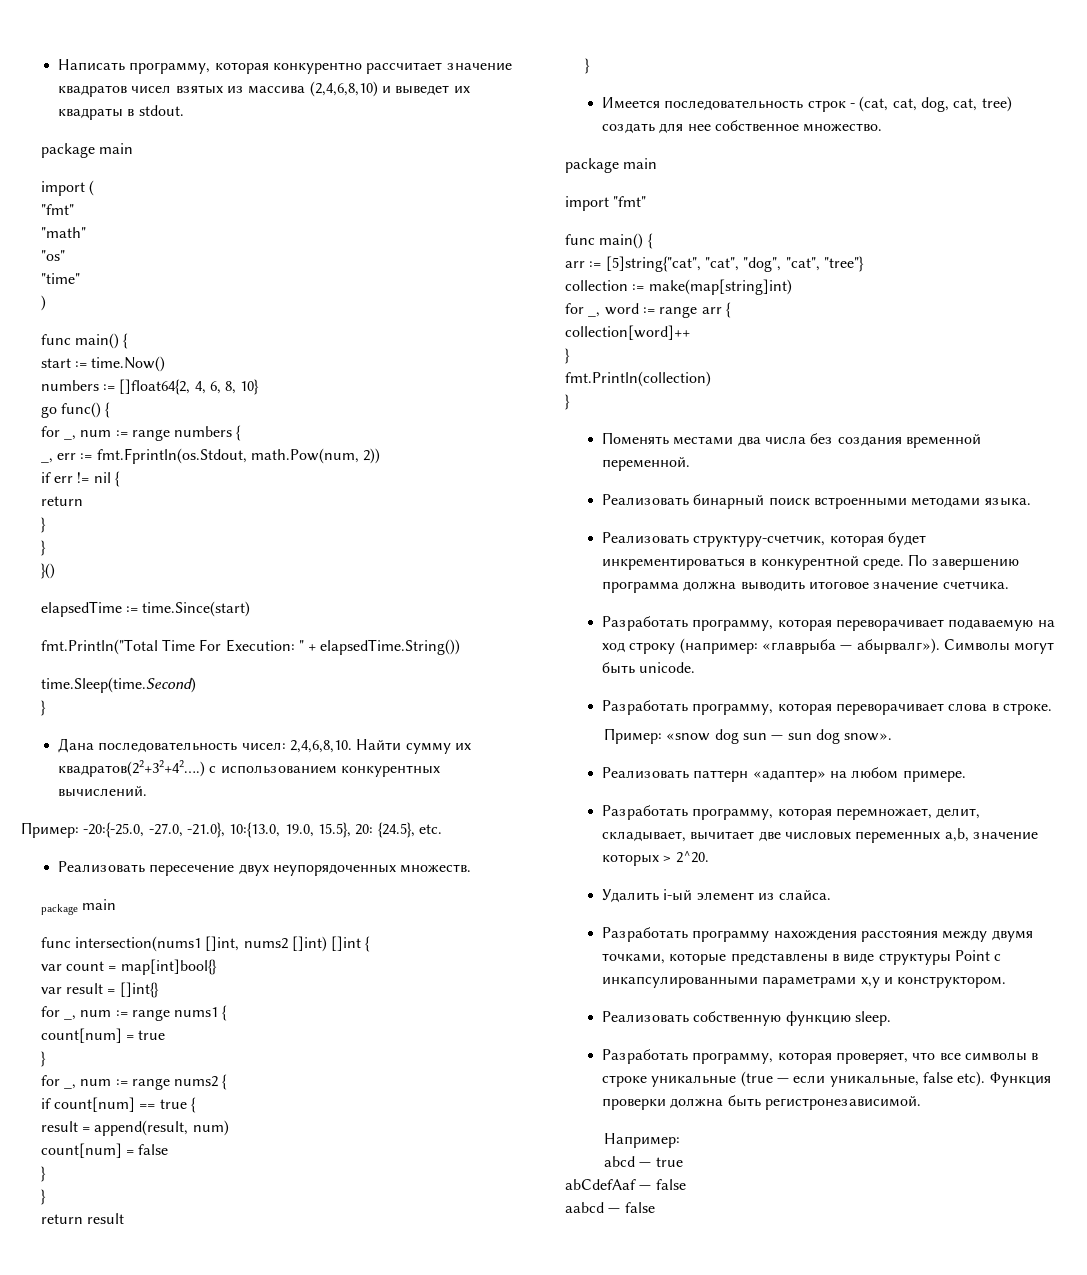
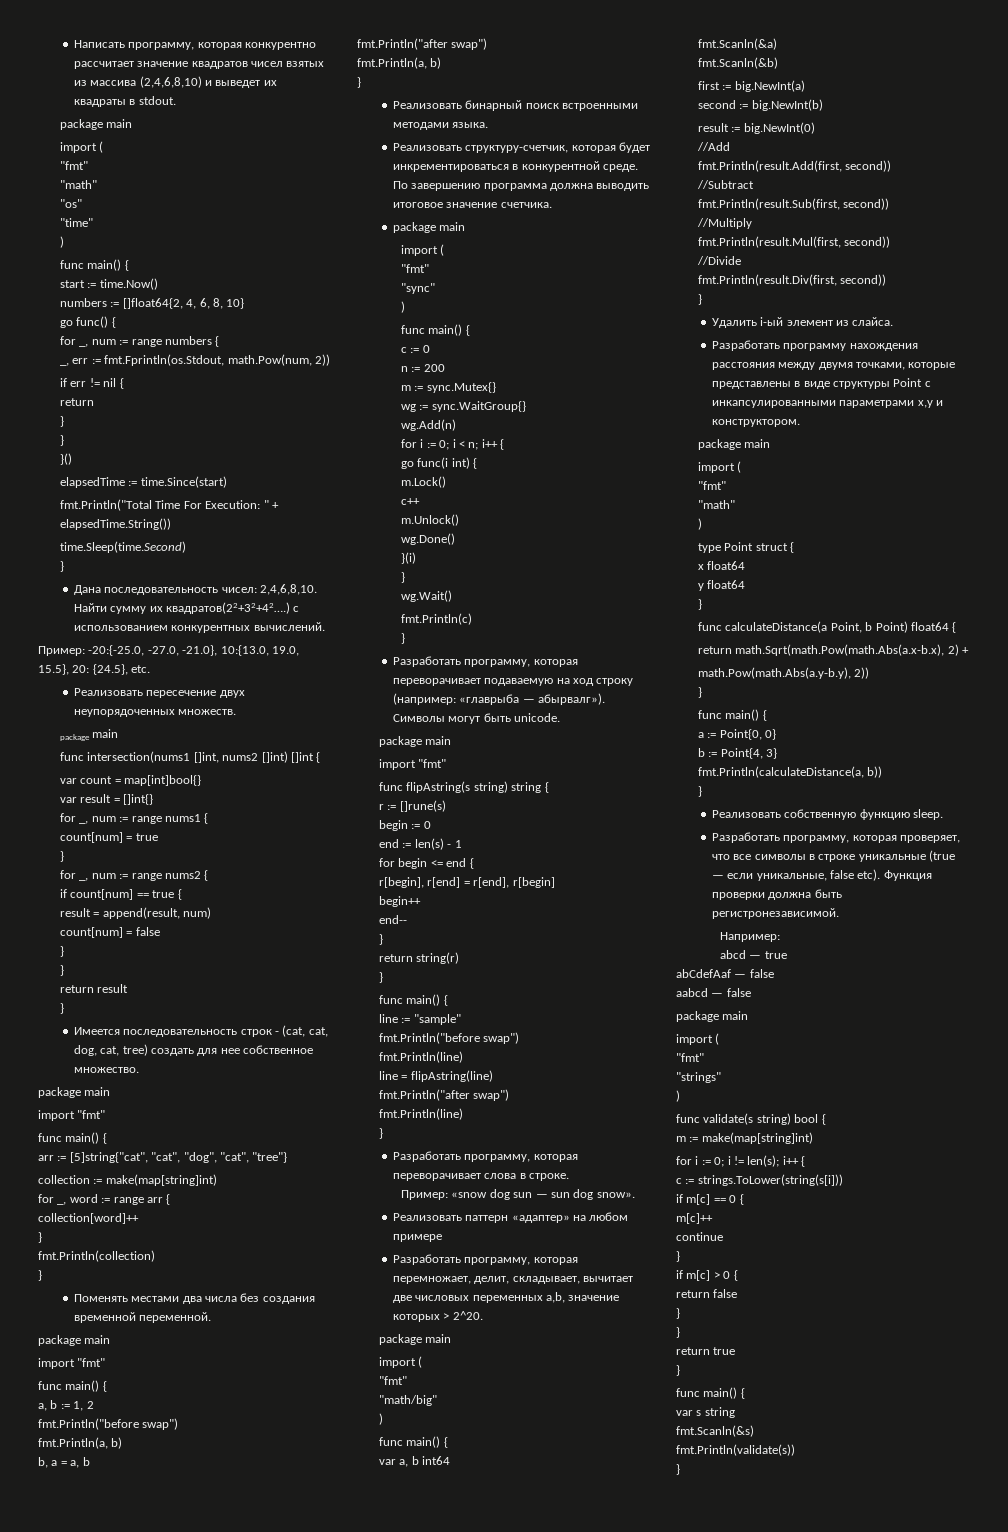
(691, 464) none -> [38,1335,111,1346] [38,1358,106,1369] [38,1380,107,1392] [38,1400,94,1411] [38,1418,179,1430] [38,1437,123,1449] [38,1457,90,1468] [357,38,488,50] [357,57,442,69] [357,77,361,88] // package main // import "fmt" // func main() { // a, b := 1, 2 // fmt.Println("before swap") // fmt.Println(a, b) // b, a = a, b // fmt.Println("after swap") // fmt.Println(a, b) // }
(1009, 585) none -> [392,222,466,233] [401,244,445,256] [401,264,430,273] [401,283,436,294] [401,301,406,313] [401,324,470,336] [401,345,430,353] [401,364,445,372] [401,382,496,393] [401,401,526,412] [401,419,457,431] [401,439,505,450] [401,457,478,469] [401,476,447,488] [401,498,421,505] [401,514,460,526] [401,533,456,545] [401,552,417,564] [401,572,406,583] [401,590,453,602] [401,613,473,625] [401,633,406,644] // package main // import ( // "fmt" // "sync" // ) // func main() { // c := 0 // n := 200 // m := sync.Mutex{} // wg := sync.WaitGroup{} // wg.Add(n) // for i := 0; i < n; i++ { // go func(i int) { // m.Lock() // c++ // m.Unlock() // wg.Done() // }(i) // } // wg.Wait() // fmt.Println(c) // }
(696, 667) none -> [379,736,452,747] [379,759,447,770] [379,781,549,793] [379,800,446,812] [379,820,431,831] [379,838,462,850] [379,858,474,869] [379,877,555,888] [379,896,422,907] [379,915,408,924] [379,934,384,945] [379,952,460,964] [379,972,384,983] [379,994,448,1006] [379,1014,461,1025] [379,1032,520,1044] [379,1051,464,1063] [379,1070,493,1082] [379,1089,510,1101] [379,1108,464,1120] [379,1128,384,1139] // package main // import "fmt" // func flipAstring(s string) string { // r := []rune(s) // begin := 0 // end := len(s) - 1 // for begin <= end { // r[begin], r[end] = r[end], r[begin] // begin++ // end-- // } // return string(r) // } // func main() { // line := "sample" // fmt.Println("before swap") // fmt.Println(line) // line = flipAstring(line) // fmt.Println("after swap") // fmt.Println(line) // }
[902,770,966,782] примере. -> [392,1234,442,1242] примере
(709, 857) none -> [379,1334,452,1345] [379,1356,423,1368] [379,1376,408,1385] [379,1395,438,1406] [379,1413,384,1425] [379,1436,448,1448] [379,1456,451,1467] [698,38,778,50] [698,57,779,69] [698,80,805,92] [698,99,823,111] [698,122,815,134] [697,142,731,151] [698,160,892,172] [697,180,755,189] [698,198,890,210] [697,218,753,229] [698,236,891,248] [697,256,742,265] [698,274,887,286] [698,294,703,305] // package main // import ( // "fmt" // "math/big" // ) // func main() { // var a, b int64 // fmt.Scanln(&a) // fmt.Scanln(&b) // first := big.NewInt(a) // second := big.NewInt(b) // result := big.NewInt(0) // //Add // fmt.Println(result.Add(first, second)) // //Subtract // fmt.Println(result.Sub(first, second)) // //Multiply // fmt.Println(result.Mul(first, second)) // //Divide // fmt.Println(result.Div(first, second)) // }
(1007, 982) none -> [698,439,771,450] [698,461,742,473] [698,481,727,490] [698,500,736,509] [698,518,703,530] [698,542,795,553] [698,561,746,570] [698,580,746,591] [698,599,703,610] [698,621,957,633] [698,644,970,656] [698,667,870,679] [698,687,703,698] [698,709,767,721] [698,729,777,740] [698,748,778,759] [698,766,883,778] [698,786,703,797] // package main // import ( // "fmt" // "math" // ) // type Point struct { // x float64 // y float64 // } // func calculateDistance(a Point, b Point) float64 { // return math.Sqrt(math.Pow(math.Abs(a.x-b.x), 2) + // math.Pow(math.Abs(a.y-b.y), 2)) // } // func main() { // a := Point{0, 0} // b := Point{4, 3} // fmt.Println(calculateDistance(a, b)) // }
(655, 1207) none -> [676,1011,749,1022] [676,1033,720,1045] [676,1053,704,1062] [676,1072,721,1083] [676,1090,680,1102] [676,1113,826,1125] [676,1132,813,1144] [676,1155,805,1167] [676,1174,843,1186] [676,1194,744,1205] [676,1213,713,1224] [676,1232,723,1241] [676,1251,680,1262] [676,1270,738,1281] [676,1289,738,1298] [676,1308,680,1319] [676,1327,680,1338] [676,1347,736,1355] [676,1365,680,1376] [676,1387,745,1399] [676,1407,735,1418] [676,1425,754,1437] [676,1444,795,1456] [676,1464,680,1475] // package main // import ( // "fmt" // "strings" // ) // func validate(s string) bool { // m := make(map[string]int) // for i := 0; i != len(s); i++ { // c := strings.ToLower(string(s[i])) // if m[c] == 0 { // m[c]++ // continue // } // if m[c] > 0 { // return false // } // } // return true // } // func main() { // var s string // fmt.Scanln(&s) // fmt.Println(validate(s)) // }

